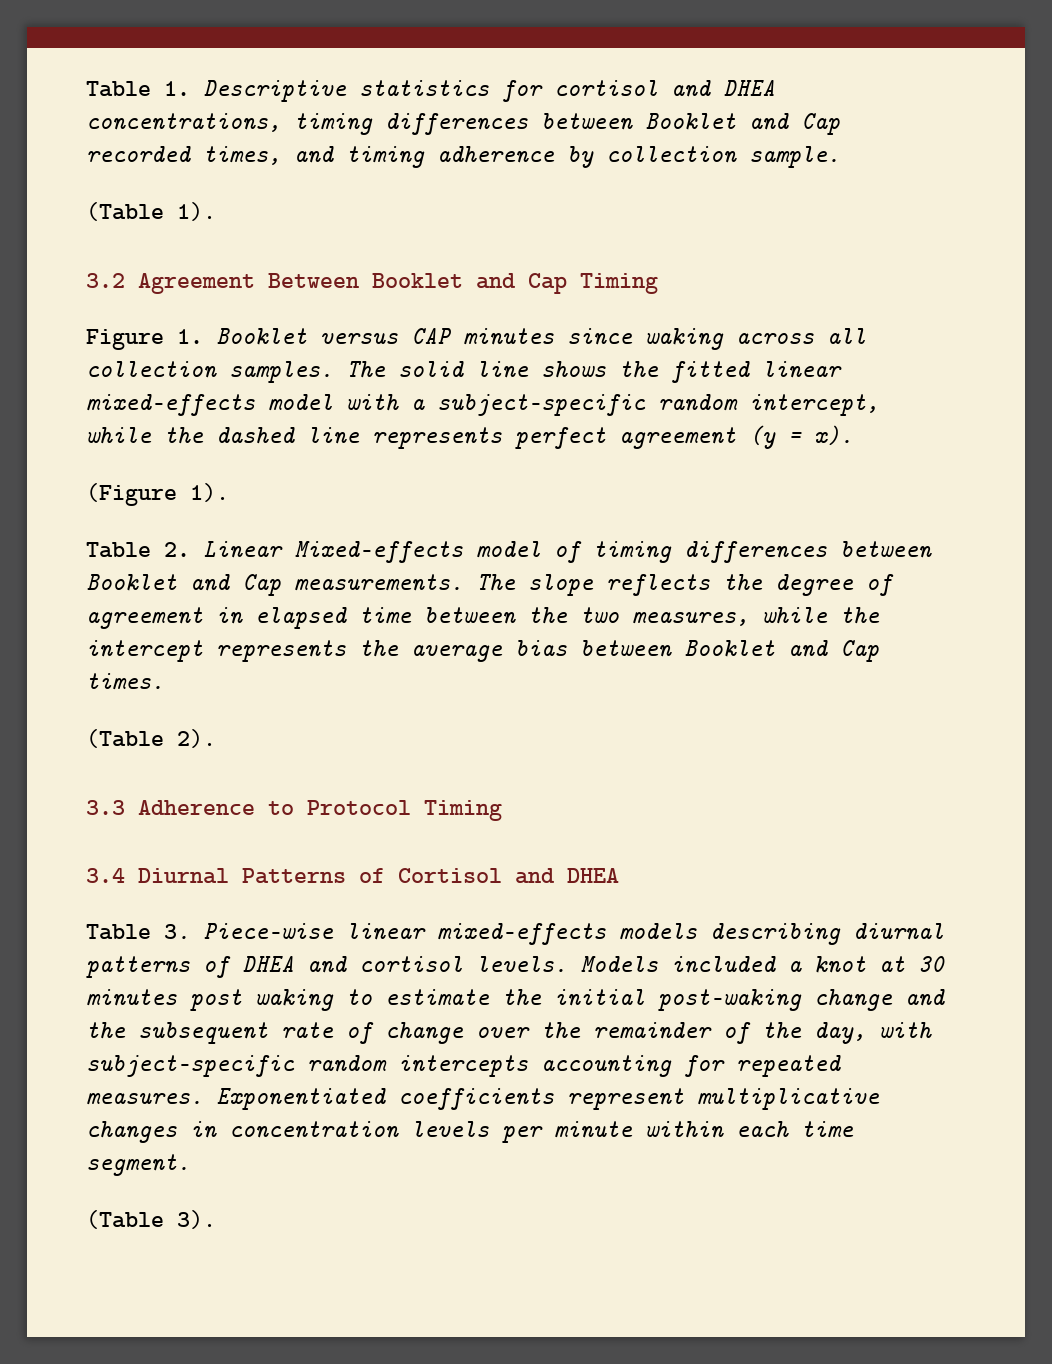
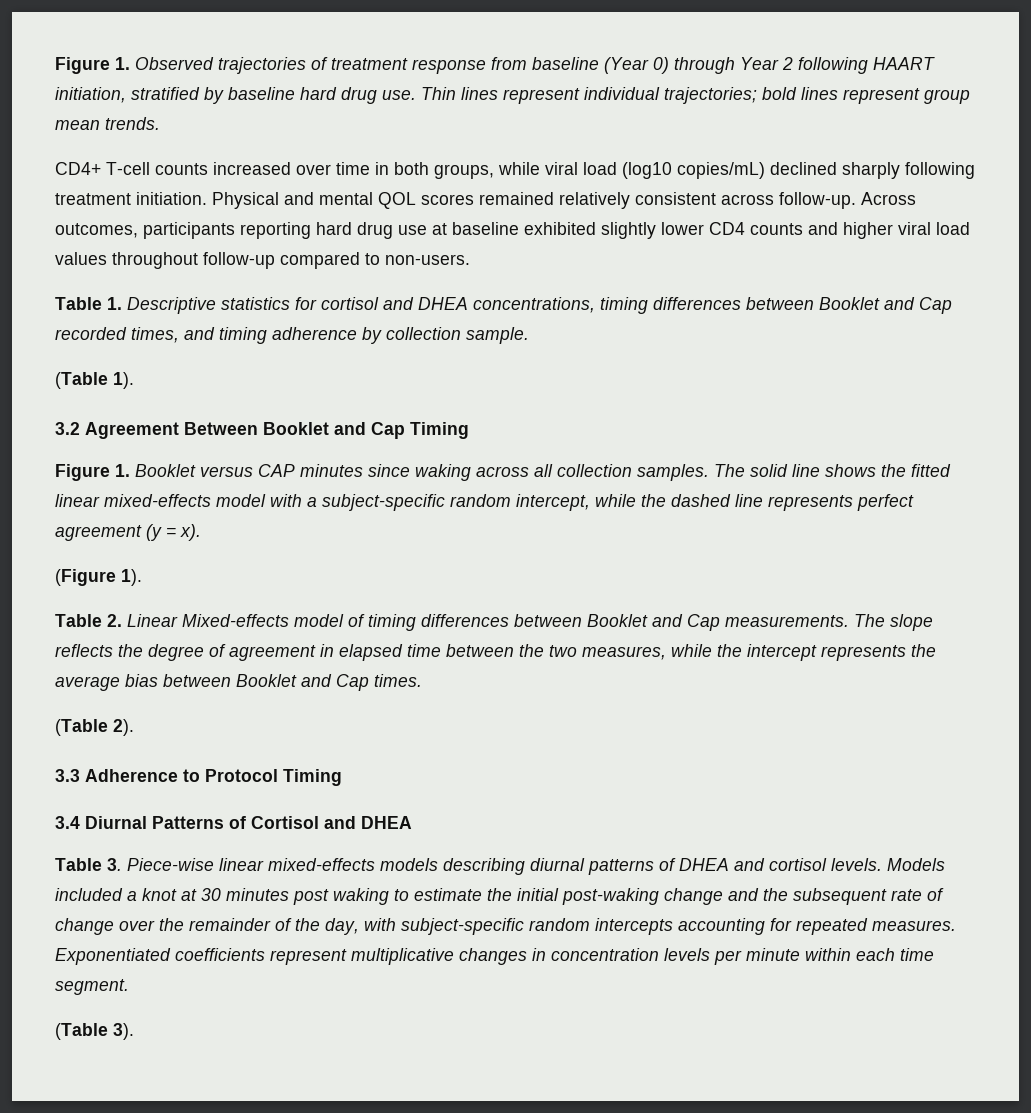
(86, 89) none -> [55,57,935,74] [55,87,970,104] [55,117,160,130] [55,162,975,179] [55,192,916,209] [55,222,970,239] [55,252,470,269] Figure 1. Observed trajectories of treatment response from baseline (Year 0) through Year 2 following HAART initiation, stratified by baseline hard drug use. Thin lines represent individual trajectories; bold lines represent group mean trends. // CD4+ T-cell counts increased over time in both groups, while viral load (log10 copies/mL) declined sharply following treatment initiation. Physical and mental QOL scores remained relatively consistent across follow-up. Across outcomes, participants reporting hard drug use at baseline exhibited slightly lower CD4 counts and higher viral load values throughout follow-up compared to non-users. //

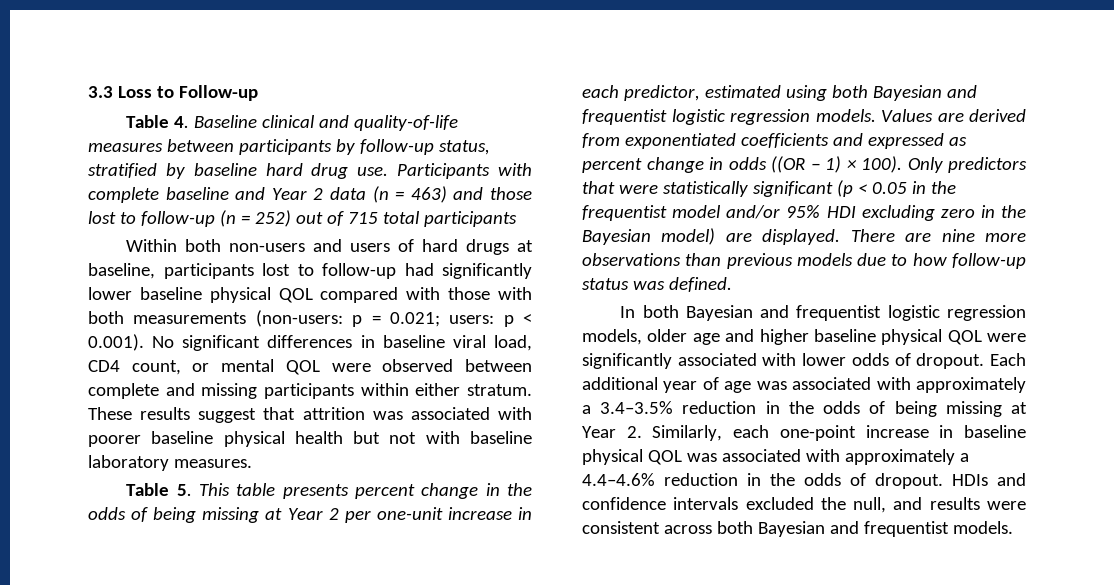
[55,57,935,74] [55,87,126,103] Figure 1. Observed trajectories of treatment response from baseline (Year 0) through Year 2 following HAART initiation, -> [88,85,258,101] [126,115,459,131] [88,139,490,155] 3.3 Loss to Follow-up // Table 4. Baseline clinical and quality-of-life measures between participants by follow-up status,
[421,87,970,104] [55,117,160,130] [55,162,975,179] [55,192,916,209] [55,222,970,239] [55,252,470,269] [55,297,952,314] [55,327,529,344] [55,372,134,389] [55,422,469,439] [55,464,951,481] [55,494,914,511] [55,524,201,541] [55,569,142,586] [55,614,933,631] [55,644,936,661] [55,674,422,691] [55,719,134,736] [55,769,342,786] [55,816,412,829] [55,858,945,875] [55,888,944,905] [55,918,956,935] [55,948,934,965] [55,979,129,995] [55,1023,134,1040] Thin lines represent individual trajectories; bold lines represent group mean trends. // CD4+ T-cell counts increased over time in both groups, while viral load (log10 copies/mL) declined sharply following treatment initiation. Physical and mental QOL scores remained relatively consistent across follow-up. Across outcomes, participants reporting hard drug use at baseline exhibited slightly lower CD4 counts and higher viral load values throughout follow-up compared to non-users. // Table 1. Descriptive statistics for cortisol and DHEA concentrations, timing differences between Booklet and Cap recorded times, and timing adherence by collection sample. // (Table 1). // 3.2 Agreement Between Booklet and Cap Timing // Figure 1. Booklet versus CAP minutes since waking across all collection samples. The solid line shows the fitted linear mixed-effects model with a subject-specific random intercept, while the dashed line represents perfect agreement (y = x). // (Figure 1). // Table 2. Linear Mixed-effects model of timing differences between Booklet and Cap measurements. The slope reflects the degree of agreement in elapsed time between the two measures, while the intercept represents the average bias between Booklet and Cap times. // (Table 2). // 3.3 Adherence to Protocol Timing // 3.4 Diurnal Patterns of Cortisol and DHEA // Table 3. Piece-wise linear mixed-effects models describing diurnal patterns of DHEA and cortisol levels. Models included a knot at 30 minutes post waking to estimate the initial post-waking change and the subsequent rate of change over the remainder of the day, with subject-specific random intercepts accounting for repeated measures. Exponentiated coefficients represent multiplicative changes in concentration levels per minute within each time segment. // (Table 3). -> [397,163,533,179] [88,186,533,203] [88,210,517,227] [126,239,534,255] [88,263,532,279] [88,287,532,303] [88,310,532,327] [88,334,532,351] [88,359,532,375] [88,383,532,399] [88,407,532,423] [88,431,532,447] [88,455,252,471] [126,483,533,499] [88,507,532,523] [582,85,977,101] [582,109,1026,125] [582,133,967,149] [582,156,1027,173] [582,180,956,197] [582,205,1026,221] [582,228,1026,245] [582,253,1026,269] [582,277,732,292] [620,305,1026,321] [582,329,1026,345] [582,353,1026,369] [582,377,1026,393] [582,401,1027,417] [582,425,1026,441] [582,449,969,465] [582,473,1026,489] [582,497,1026,513] [582,521,1013,537] Participants with complete baseline and Year 2 data (n = 463) and those lost to follow-up (n = 252) out of 715 total participants // Within both non-users and users of hard drugs at baseline, participants lost to follow-up had significantly lower baseline physical QOL compared with those with both measurements (non-users: p = 0.021; users: p < 0.001). No significant differences in baseline viral load, CD4 count, or mental QOL were observed between complete and missing participants within either stratum. These results suggest that attrition was associated with poorer baseline physical health but not with baseline laboratory measures. // Table 5. This table presents percent change in the odds of being missing at Year 2 per one-unit increase in each predictor, estimated using both Bayesian and frequentist logistic regression models. Values are derived from exponentiated coefficients and expressed as percent change in odds ((OR − 1) × 100). Only predictors that were statistically significant (p < 0.05 in the frequentist model and/or 95% HDI excluding zero in the Bayesian model) are displayed. There are nine more observations than previous models due to how follow-up status was defined. // In both Bayesian and frequentist logistic regression models, older age and higher baseline physical QOL were significantly associated with lower odds of dropout. Each additional year of age was associated with approximately a 3.4–3.5% reduction in the odds of being missing at Year 2. Similarly, each one-point increase in baseline physical QOL was associated with approximately a 4.4–4.6% reduction in the odds of dropout. HDIs and confidence intervals excluded the null, and results were consistent across both Bayesian and frequentist models.

